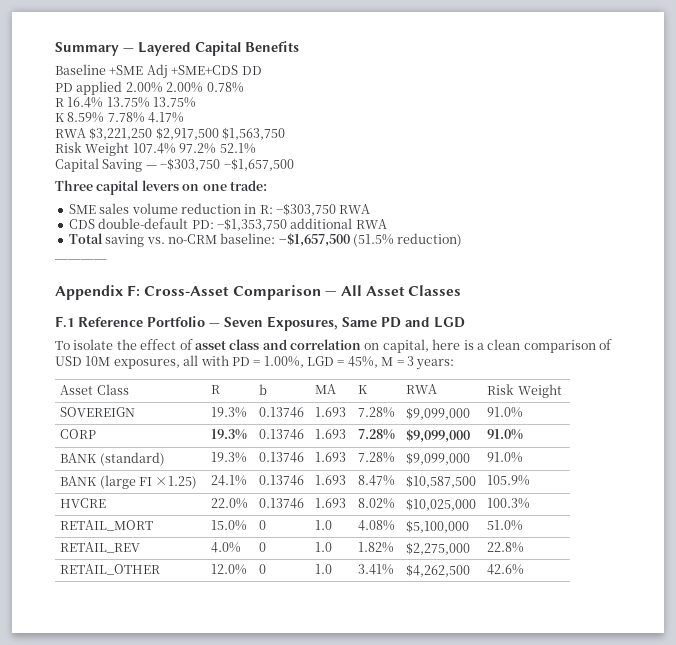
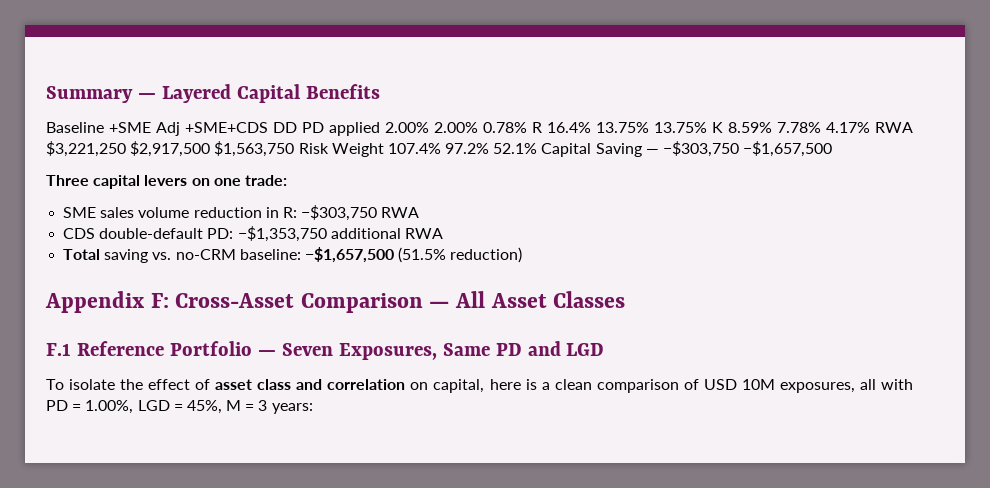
(262, 70) // -> (297, 127) none
(244, 87) // -> (527, 127) none
(197, 102) // -> (707, 127) none
(185, 117) // -> (870, 127) none
(286, 133) // -> (295, 149) none
(256, 148) // -> (538, 148) none
[55,259,107,265] // ──── -> (523, 255) none
[60,384,129,395] [211,385,221,394] [259,384,268,395] [315,384,337,394] [358,385,369,394] [406,384,438,394] [487,384,562,398] [60,407,136,417] [211,407,248,418] [259,407,305,418] [315,407,347,417] [358,407,396,418] [406,407,471,420] [487,407,524,418] [60,429,97,439] [211,429,248,440] [259,429,305,440] [315,429,347,439] [358,429,396,440] [406,429,471,443] [487,429,524,440] [60,452,165,466] [211,452,248,463] [259,452,305,463] [315,452,347,462] [358,452,396,463] [406,452,471,465] [487,452,524,463] [60,475,198,489] [211,475,248,486] [259,475,305,486] [315,475,347,485] [358,475,396,486] [406,475,477,488] [487,475,531,486] [60,498,107,508] [211,498,249,509] [259,498,305,509] [315,498,347,508] [358,498,396,509] [406,498,477,511] [487,498,531,509] [60,520,154,531] [211,520,248,531] [259,520,267,530] [315,520,333,530] [358,520,396,531] [406,520,470,533] [487,520,524,531] [60,542,141,553] [211,542,242,553] [259,542,267,552] [315,542,333,552] [358,542,395,553] [406,542,471,555] [487,542,525,553] [60,564,161,575] [211,564,248,575] [259,564,267,574] [315,564,333,574] [358,564,395,575] [406,564,471,577] [487,564,525,575] // Asset Class | R | b | MA | K | RWA | Risk Weight // SOVEREIGN | 19.3% | 0.13746 | 1.693 | 7.28% | $9,099,000 | 91.0% // CORP | 19.3% | 0.13746 | 1.693 | 7.28% | $9,099,000 | 91.0% // BANK (standard) | 19.3% | 0.13746 | 1.693 | 7.28% | $9,099,000 | 91.0% // BANK (large FI ×1.25) | 24.1% | 0.13746 | 1.693 | 8.47% | $10,587,500 | 105.9% // HVCRE | 22.0% | 0.13746 | 1.693 | 8.02% | $10,025,000 | 100.3% // RETAIL_MORT | 15.0% | 0 | 1.0 | 4.08% | $5,100,000 | 51.0% // RETAIL_REV | 4.0% | 0 | 1.0 | 1.82% | $2,275,000 | 22.8% // RETAIL_OTHER | 12.0% | 0 | 1.0 | 3.41% | $4,262,500 | 42.6% -> (313, 408) none

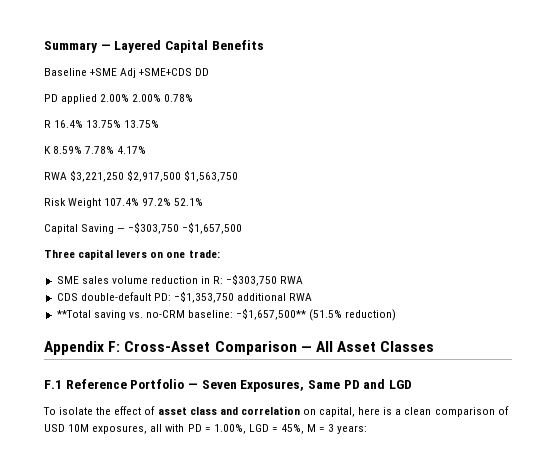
(297, 127) none -> (210, 72) //
(527, 127) none -> (194, 98) //
(707, 127) none -> (160, 124) //
(870, 127) none -> (147, 150) //
(295, 149) none -> (239, 176) //
(538, 148) none -> (204, 202) //
[63,249,101,260] Total -> [56,310,91,318] **Total
[304,247,394,263] −$1,657,500 -> [236,308,307,320] −$1,657,500**

